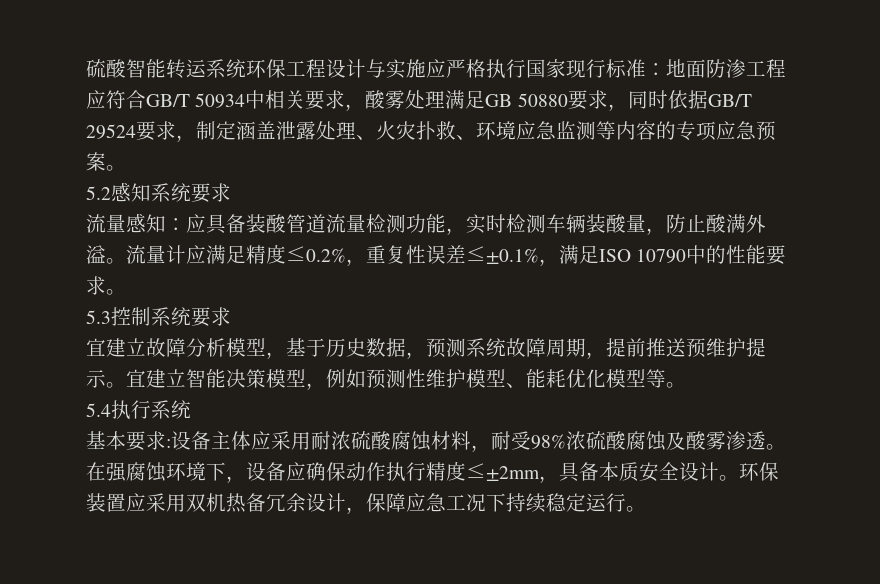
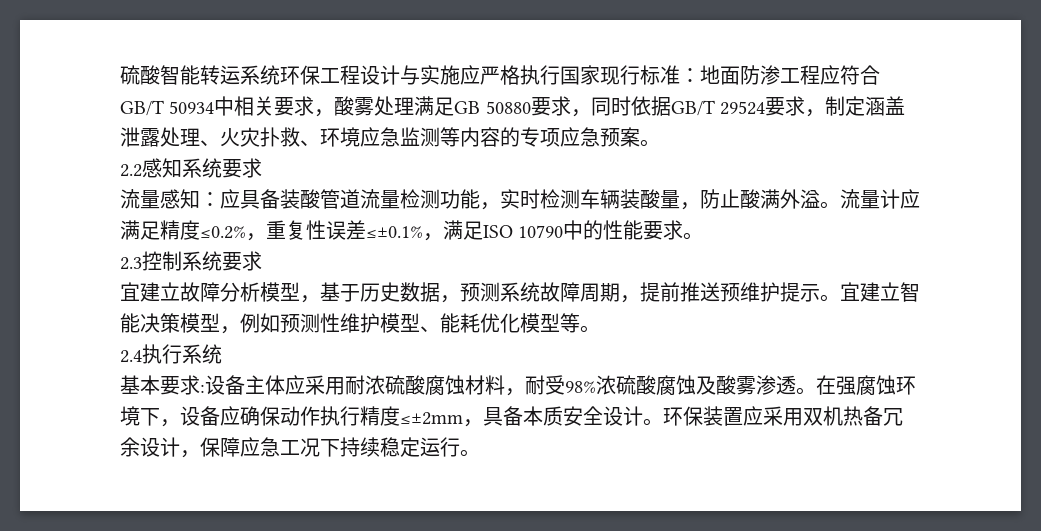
[86,186,111,200] 5.2 -> [120,164,142,177] 2.2
[86,310,111,324] 5.3 -> [120,257,142,270] 2.3
[86,403,111,417] 5.4 -> [120,350,142,363] 2.4

